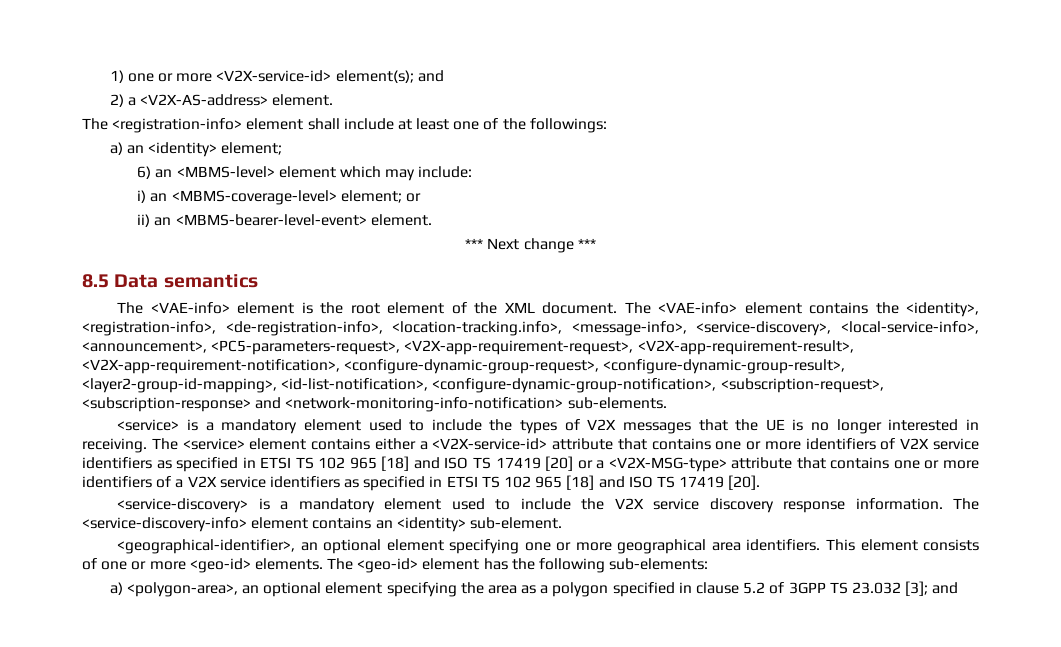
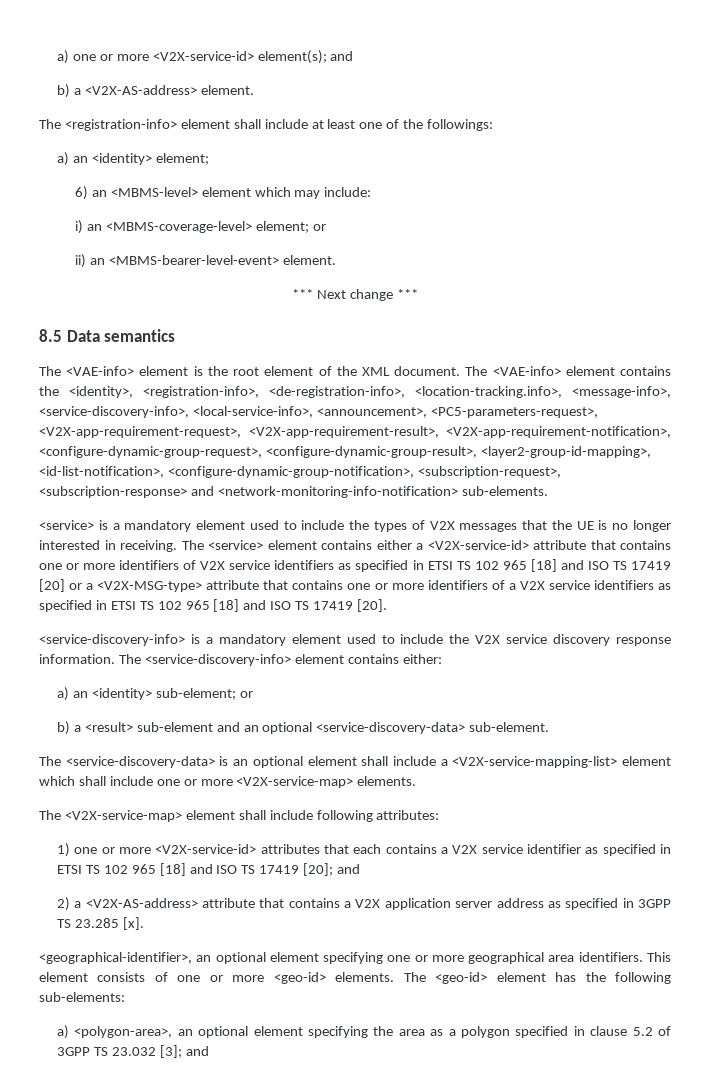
[109,70,124,83] 1) -> [56,50,69,64] a)
[109,94,124,107] 2) -> [56,84,70,98] b)
[696,321,832,336] <service-discovery>, -> [39,406,189,418] <service-discovery-info>,
[117,498,249,513] <service-discovery> -> [39,634,185,646] <service-discovery-info>
[375,517,562,532] an <identity> sub-element. -> [402,654,442,664] [56,687,253,701] [56,721,550,735] [39,756,671,768] [39,776,417,788] [39,810,440,822] [56,843,672,857] [56,863,361,876] [56,897,672,911] [56,917,144,930] either: // a) an <identity> sub-element; or // b) a <result> sub-element and an optional <service-discovery-data> sub-element. // The <service-discovery-data> is an optional element shall include a <V2X-service-mapping-list> element which shall include one or more <V2X-service-map> elements. // The <V2X-service-map> element shall include following attributes: // 1) one or more <V2X-service-id> attributes that each contains a V2X service identifier as specified in ETSI TS 102 965 [18] and ISO TS 17419 [20]; and // 2) a <V2X-AS-address> attribute that contains a V2X application server address as specified in 3GPP TS 23.285 [x].

